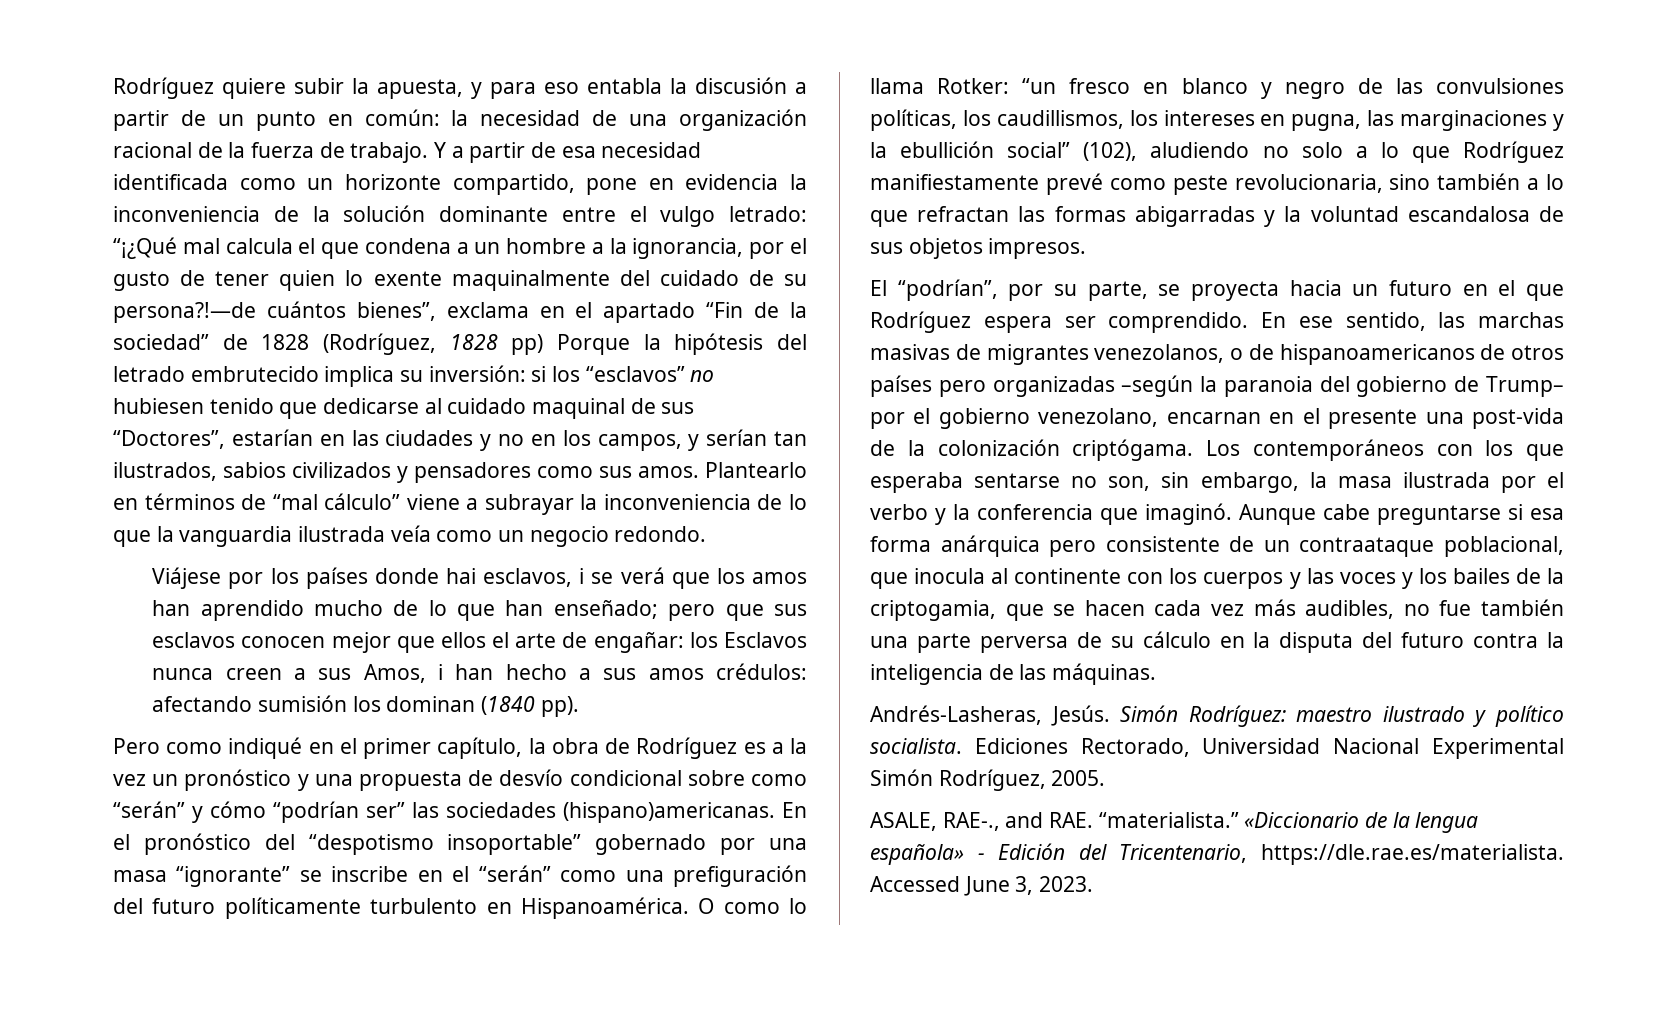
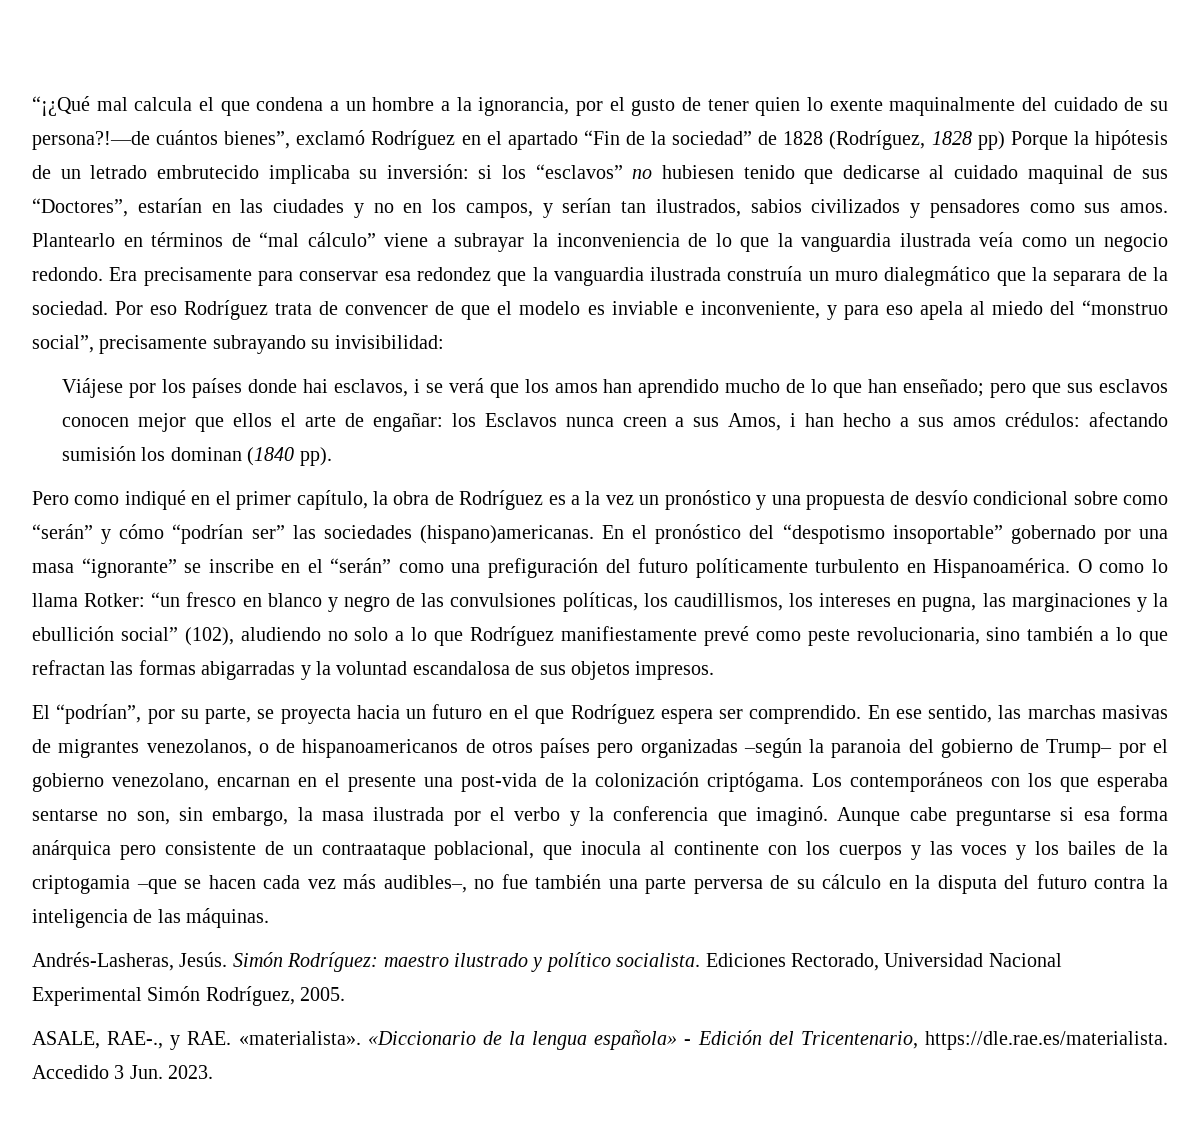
[113,77,807,99] [113,109,807,131] [113,142,702,163] [113,174,807,195] [113,205,807,227] Rodríguez quiere subir la apuesta, y para eso entabla la discusión a partir de un punto en común: la necesidad de una organización racional de la fuerza de trabajo. Y a partir de esa necesidad identificada como un horizonte compartido, pone en evidencia la inconveniencia de la solución dominante entre el vulgo letrado: -> (32, 106) none
[446,302,529,318] exclama -> [296,130,456,150] exclamó Rodríguez
[776,334,807,350] del -> [32,165,81,179] de un
[324,366,395,387] implica -> [268,165,350,184] implicaba
(707, 534) none -> [109,266,1168,286] [32,300,1168,320] [32,335,444,354] Era precisamente para conservar esa redondez que la vanguardia ilustrada construía un muro dialegmático que la separara de la sociedad. Por eso Rodríguez trata de convencer de que el modelo es inviable e inconveniente, y para eso apela al miedo del “monstruo social”, precisamente subrayando su invisibilidad:
[870,600,1044,621] criptogamia, que -> [32,875,177,894] criptogamia –que
[1305,600,1395,619] audibles, -> [383,875,467,893] audibles–,
[1005,812,1239,828] and RAE. “materialista.” -> [170,1031,361,1050] y RAE. «materialista».
[870,876,1034,896] Accessed June 3, -> [32,1065,163,1079] Accedido 3 Jun.

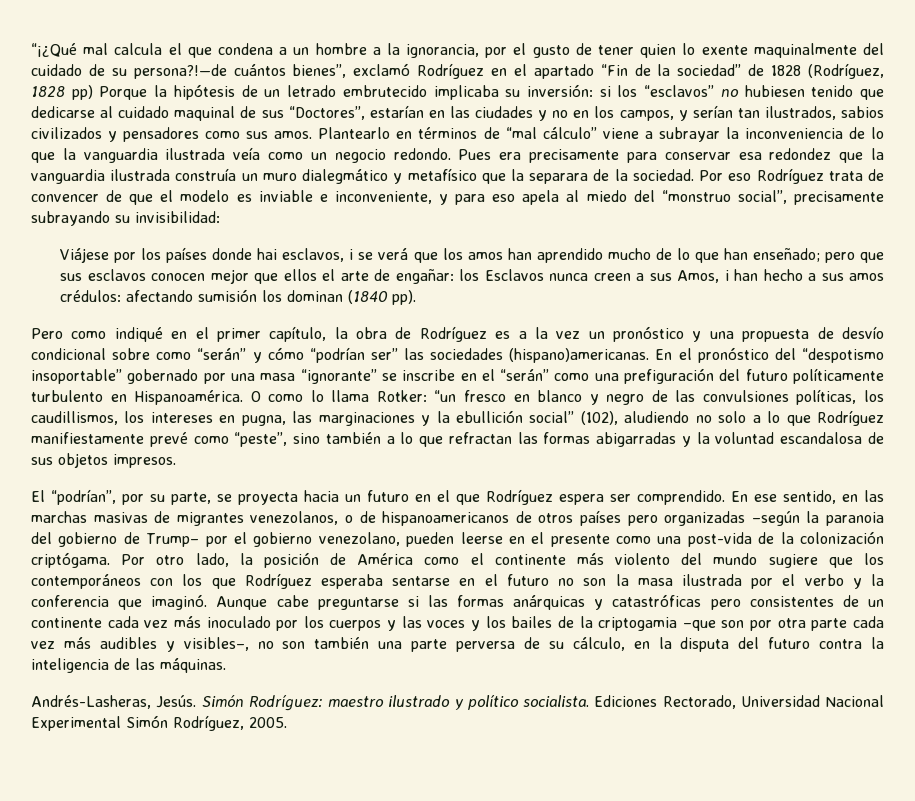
[109,267,138,281] Era -> [458,149,522,160] Pues era
(991, 276) none -> [393,168,477,184] y metafísico
[807,627,980,646] peste revolucionaria, -> [234,432,288,447] “peste”,
(993, 714) none -> [842,494,858,502] en
[217,777,290,787] encarnan -> [406,532,503,547] pueden leerse
(416, 783) none -> [616,536,652,544] como
[812,773,842,787] Los -> [121,552,884,568] Por otro lado, la posición de América como el continente más violento del mundo sugiere que los
(1089, 784) none -> [244,573,312,589] Rodríguez
[107,807,289,826] no son, sin embargo, -> [459,574,607,586] en el futuro no son
[1083,806,1168,821] [32,840,797,860] esa forma anárquica pero consistente de un contraataque poblacional, que inocula al continente con -> [427,594,884,610] [31,616,299,631] las formas anárquicas y catastróficas pero consistentes de un continente cada vez más inoculado por
[184,874,528,893] se hacen cada vez más audibles–, no fue -> [721,616,884,631] [31,637,306,652] son por otra parte cada vez más audibles y visibles–, no son
[822,874,882,889] cálculo -> [572,637,625,651] cálculo,
[32,1030,1168,1050] [32,1065,214,1079] // ASALE, RAE-., y RAE. «materialista». «Diccionario de la lengua española» - Edición del Tricentenario, https://dle.rae.es/materialista. Accedido 3 Jun. 2023. -> (287, 722) none

